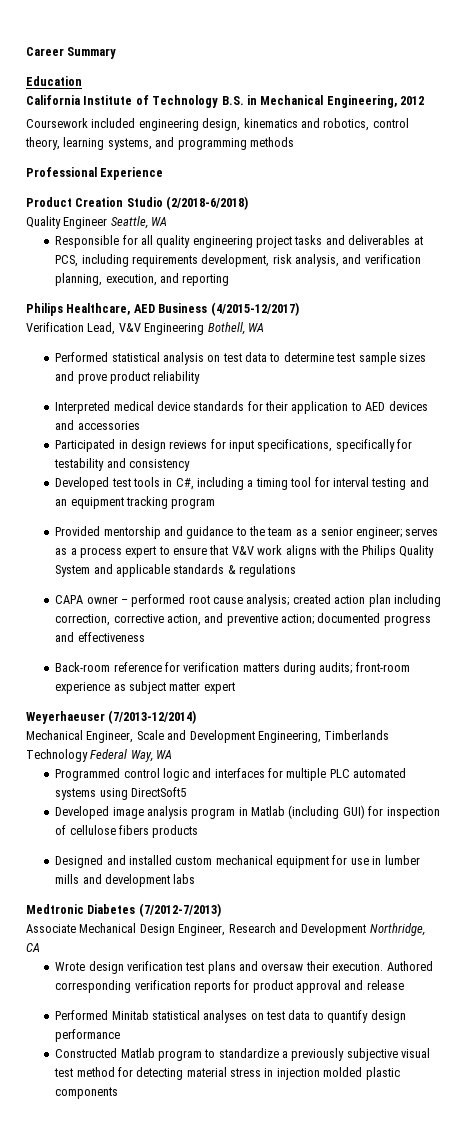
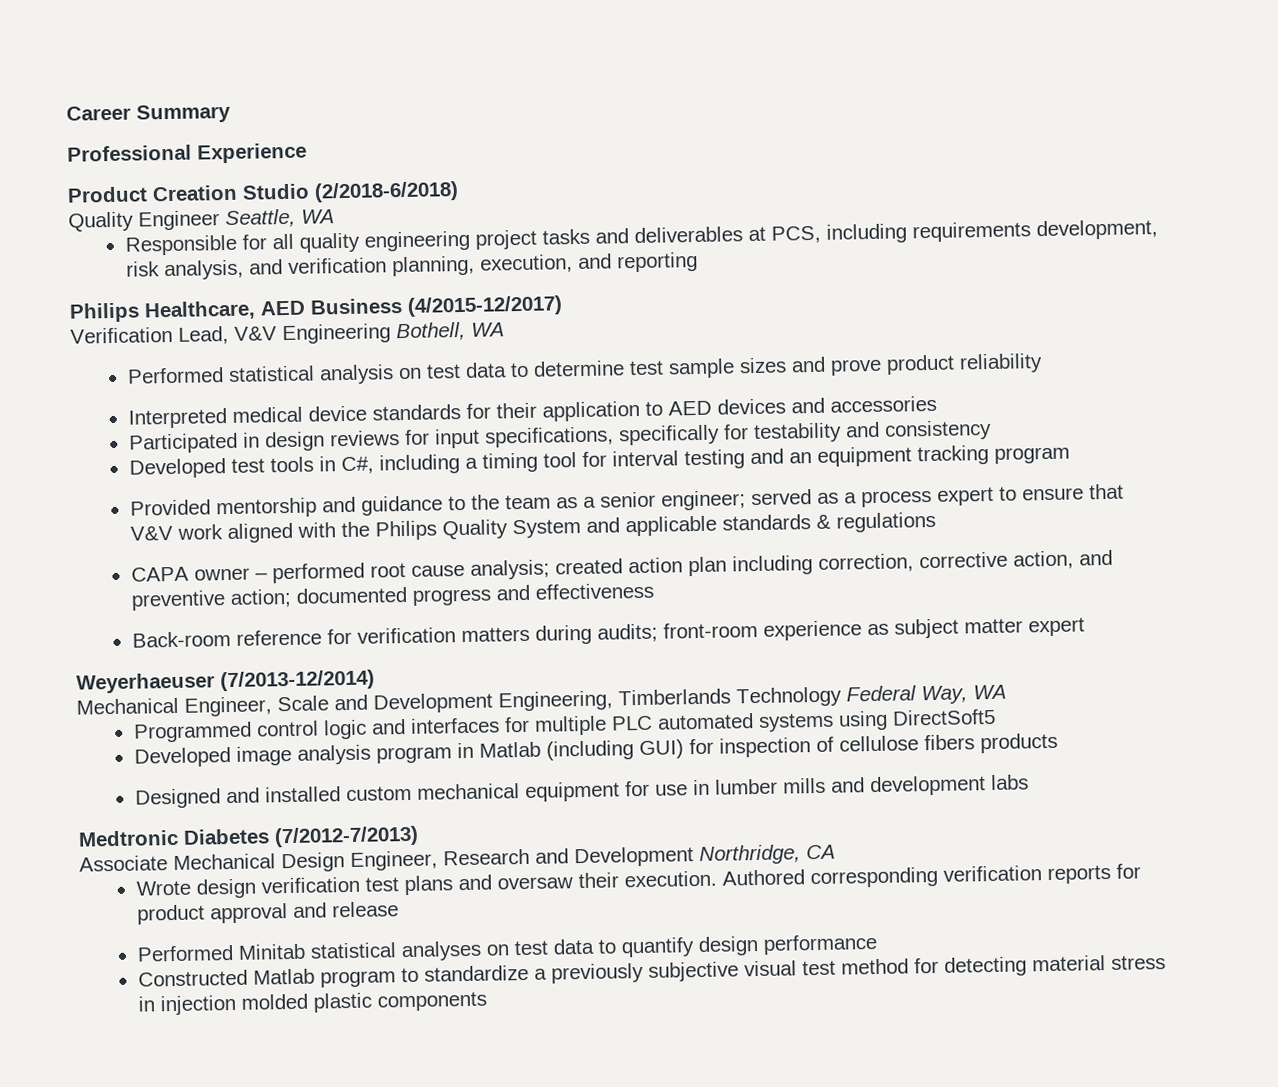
[26,76,82,86] [26,95,424,108] [26,118,409,131] [25,137,294,150] // Education // California Institute of Technology B.S. in Mechanical Engineering, 2012 // Coursework included engineering design, kinematics and robotics, control theory, learning systems, and programming methods -> (231, 113) none
[405,528,439,536] serves -> [750,489,812,506] served
[285,545,317,558] aligns -> [226,522,293,544] aligned

